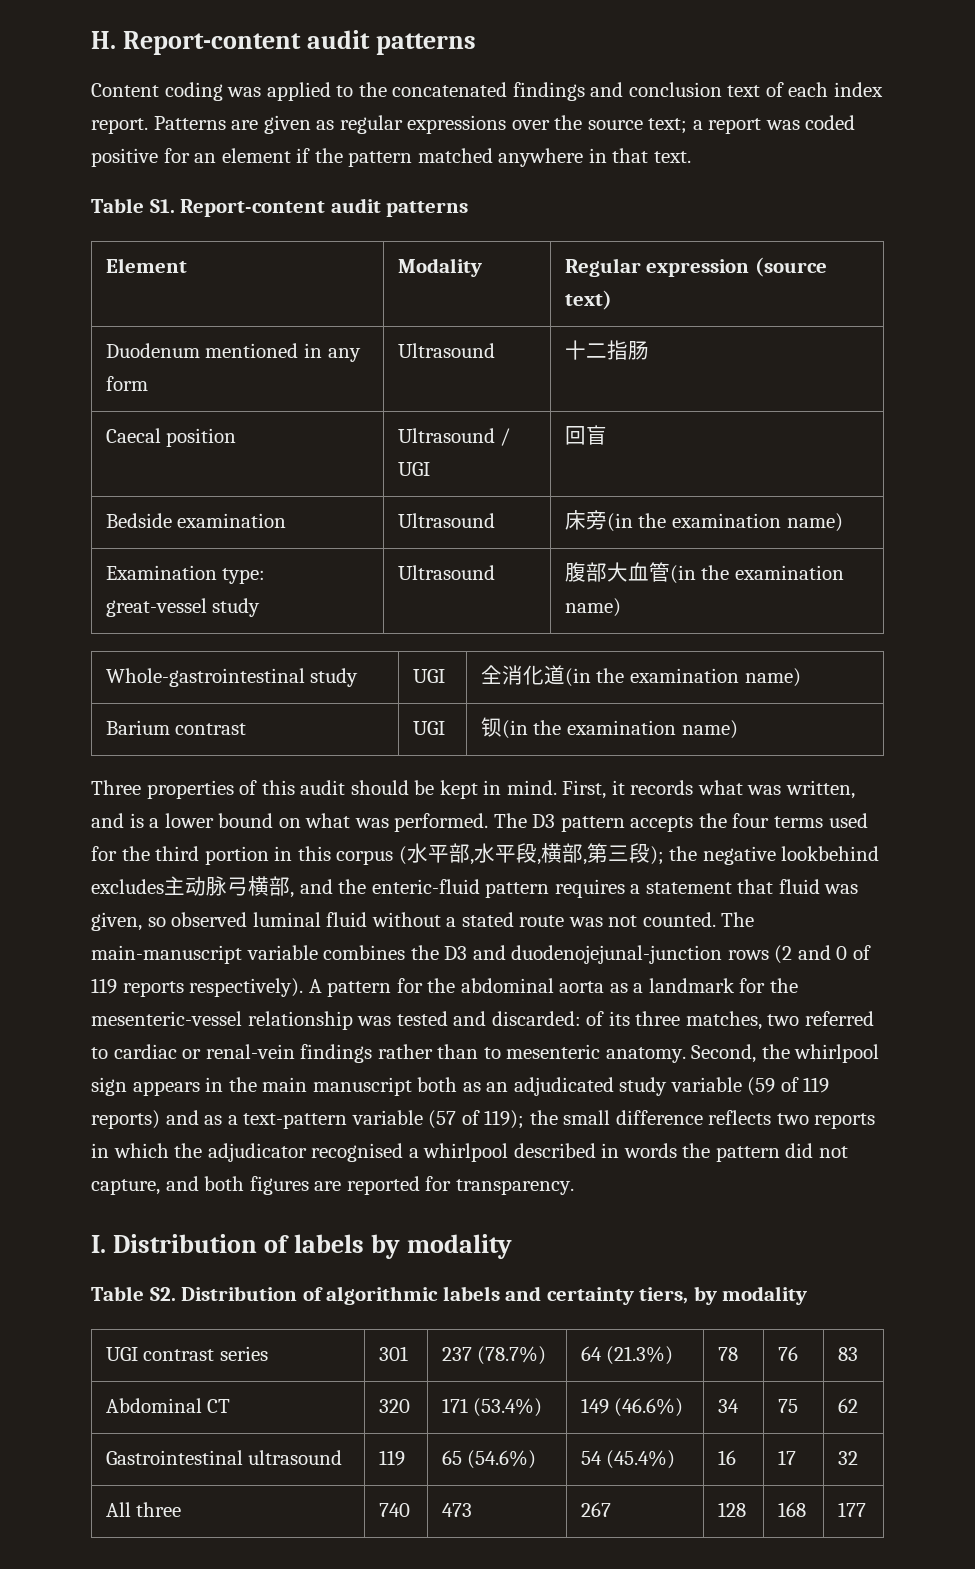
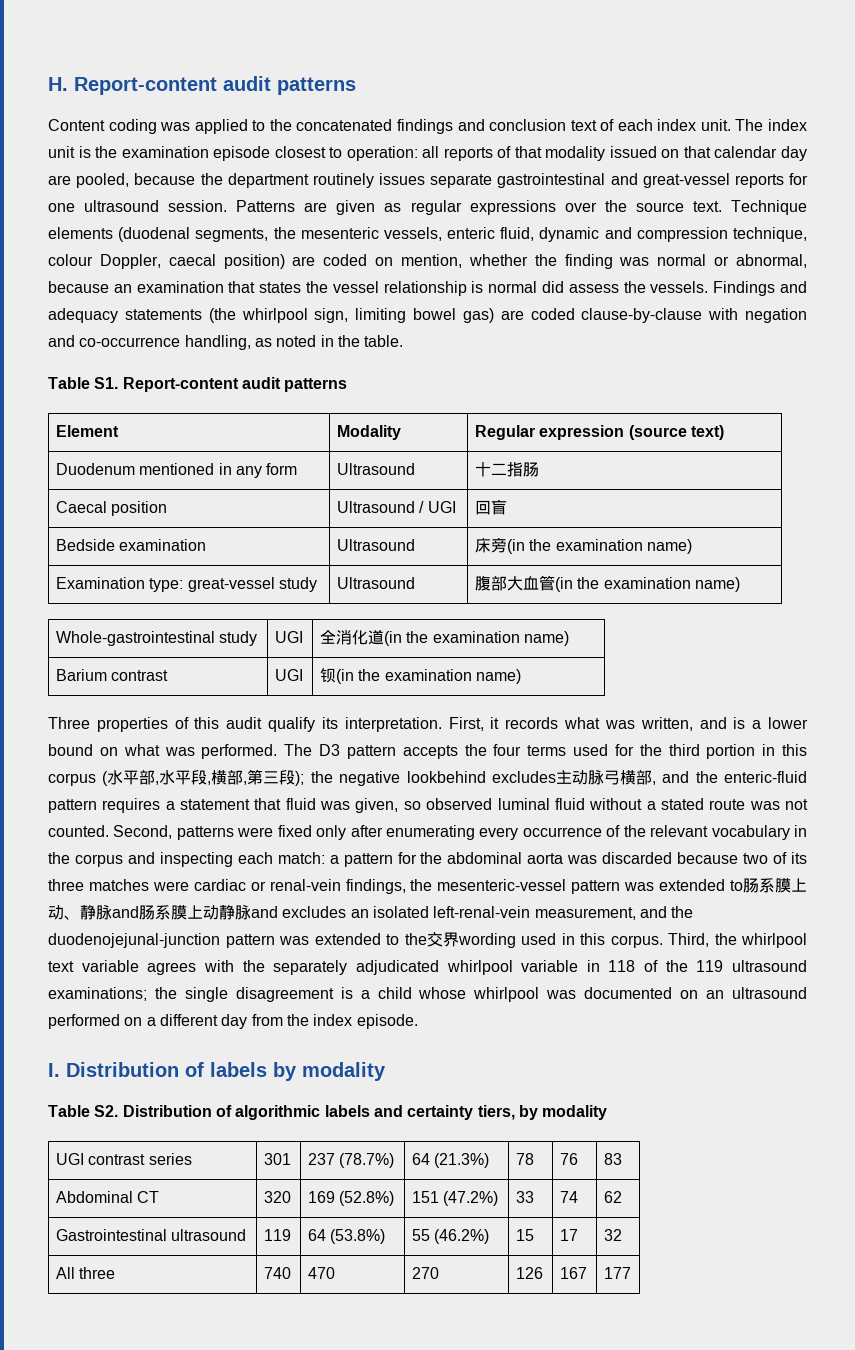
[91,118,148,134] report. -> [700,119,807,131] [48,146,807,161] [48,173,808,188] [48,200,228,212] unit. The index unit is the examination episode closest to operation: all reports of that modality issued on that calendar day are pooled, because the department routinely issues separate gastrointestinal and great-vessel reports for one ultrasound session.
[648,115,856,134] [91,148,691,167] text; a report was coded positive for an element if the pattern matched anywhere in that text. -> [692,200,808,215] [48,227,807,242] [48,254,807,269] [48,281,807,296] [48,308,807,323] [48,335,404,350] text. Technique elements (duodenal segments, the mesenteric vessels, enteric fluid, dynamic and compression technique, colour Doppler, caecal position) are coded on mention, whether the finding was normal or abnormal, because an examination that states the vessel relationship is normal did assess the vessels. Findings and adequacy statements (the whirlpool sign, limiting bowel gas) are coded clause-by-clause with negation and co-occurrence handling, as noted in the table.
[350,780,557,799] should be kept in mind. -> [268,717,442,732] qualify its interpretation.
[721,912,755,927] [91,945,871,964] [91,978,322,997] The main-manuscript variable combines the D3 and duodenojejunal-junction rows (2 and 0 of 119 reports respectively). A -> [113,825,808,840] [48,852,339,867] Second, patterns were fixed only after enumerating every occurrence of the relevant vocabulary in the corpus and inspecting each match: a
[609,978,798,993] [91,1011,874,1030] [91,1044,880,1063] [91,1077,830,1096] [91,1110,876,1129] [91,1143,848,1162] [91,1176,574,1195] as a landmark for the mesenteric-vessel relationship was tested and discarded: of its three matches, two referred to cardiac or renal-vein findings rather than to mesenteric anatomy. Second, the whirlpool sign appears in the main manuscript both as an adjudicated study variable (59 of 119 reports) and as a text-pattern variable (57 of 119); the small difference reflects two reports in which the adjudicator recognised a whirlpool described in words the pattern did not capture, and both figures are reported for transparency. -> [567,852,808,864] [48,878,807,894] [48,904,694,920] [48,932,807,948] [48,960,807,975] [48,987,807,1002] [48,1014,418,1029] was discarded because two of its three matches were cardiac or renal-vein findings, the mesenteric-vessel pattern was extended to肠系膜上动、静脉and肠系膜上动静脉and excludes an isolated left-renal-vein measurement, and the duodenojejunal-junction pattern was extended to the交界wording used in this corpus. Third, the whirlpool text variable agrees with the separately adjudicated whirlpool variable in 118 of the 119 ultrasound examinations; the single disagreement is a child whose whirlpool was documented on an ultrasound performed on a different day from the index episode.
[441,1398,543,1417] [580,1398,684,1417] [717,1399,739,1413] [777,1399,798,1413] 171 (53.4%) | 149 (46.6%) | 34 | 75 -> [307,1191,395,1206] [411,1191,499,1206] [515,1191,534,1203] [559,1191,578,1203] 169 (52.8%) | 151 (47.2%) | 33 | 74
[441,1450,537,1469] [580,1450,676,1469] [717,1450,736,1465] 65 (54.6%) | 54 (45.4%) | 16 -> [307,1229,386,1244] [411,1229,490,1244] [515,1229,534,1241] 64 (53.8%) | 55 (46.2%) | 15
[441,1503,472,1517] [580,1502,611,1517] [717,1502,746,1517] [777,1502,806,1517] 473 | 267 | 128 | 168 -> [307,1267,335,1279] [411,1267,439,1279] [515,1267,543,1279] [559,1267,587,1279] 470 | 270 | 126 | 167

